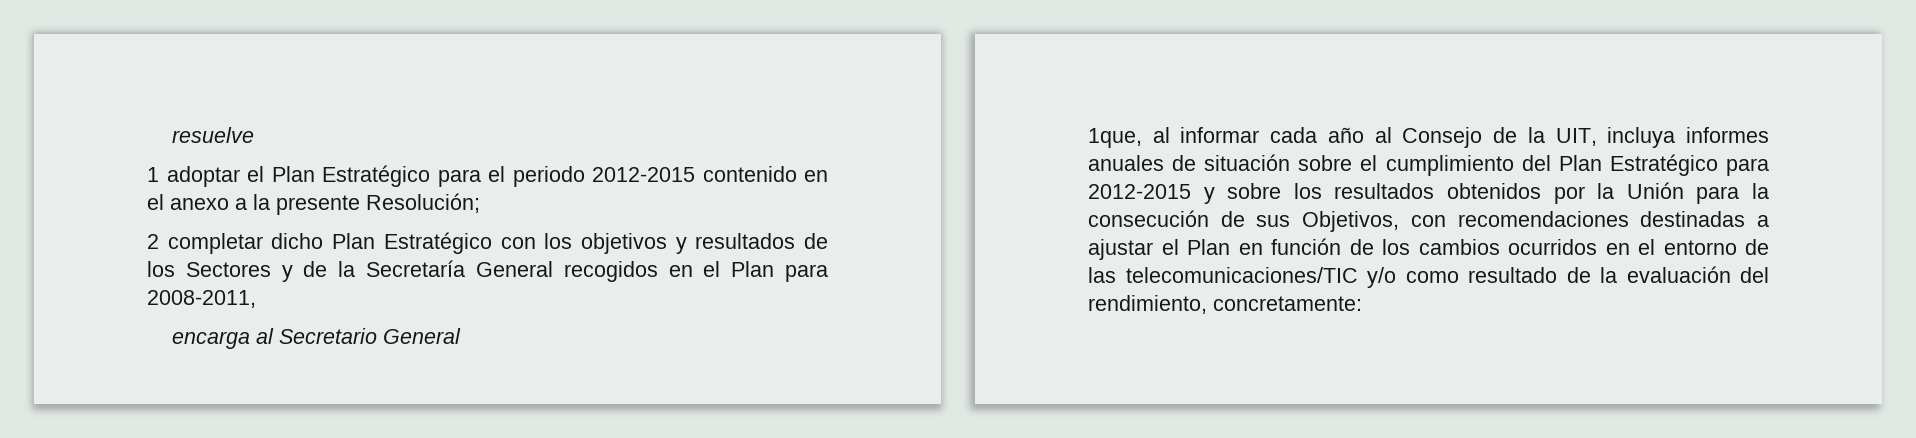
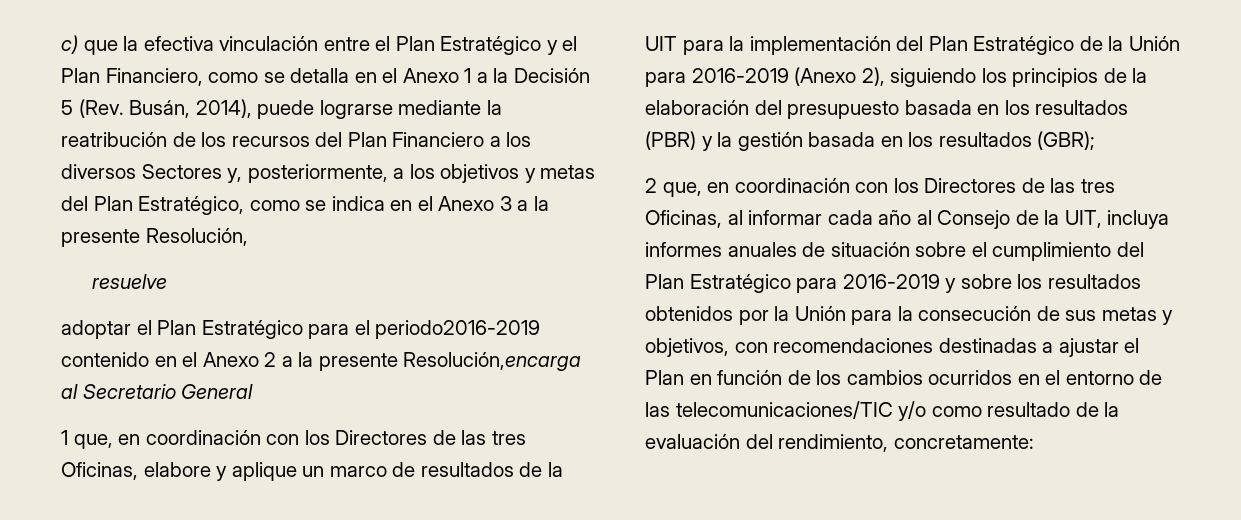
(172, 135) none -> [61,35,578,55] [61,68,590,86] [61,99,502,119] [61,132,532,147] [61,164,596,183] [61,196,549,215] [61,228,248,247] c) que la efectiva vinculación entre el Plan Estratégico y el Plan Financiero, como se detalla en el Anexo 1 a la Decisión 5 (Rev. Busán, 2014), puede lograrse mediante la reatribución de los recursos del Plan Financiero a los diversos Sectores y, posteriormente, a los objetivos y metas del Plan Estratégico, como se indica en el Anexo 3 a la presente Resolución, //
[147,167,159,182] 1 -> (167, 281) none
[512,166,695,187] periodo 2012-2015 -> [375,320,541,339] periodo2016-2019
[170,193,480,215] [147,232,828,254] [147,260,829,282] [147,290,256,308] [172,328,462,349] [1088,128,1142,148] anexo a la presente Resolución; // 2 completar dicho Plan Estratégico con los objetivos y resultados de los Sectores y de la Secretaría General recogidos en el Plan para 2008-2011, // encarga al Secretario General // 1que, -> [202,352,582,371] [61,384,254,399] [61,430,526,449] [61,462,563,481] [645,36,1180,55] [645,67,1148,87] [645,100,1129,119] [645,131,1096,151] [645,178,1115,197] [645,210,722,228] Anexo 2 a la presente Resolución,encarga al Secretario General // 1 que, en coordinación con los Directores de las tres Oficinas, elabore y aplique un marco de resultados de la UIT para la implementación del Plan Estratégico de la Unión para 2016-2019 (Anexo 2), siguiendo los principios de la elaboración del presupuesto basada en los resultados (PBR) y la gestión basada en los resultados (GBR); // 2 que, en coordinación con los Directores de las tres Oficinas,
[1088,184,1191,199] 2012-2015 -> [842,274,940,289] 2016-2019
[1302,211,1400,232] Objetivos, -> [1101,307,1174,325] [645,338,729,357] metas y objetivos,

